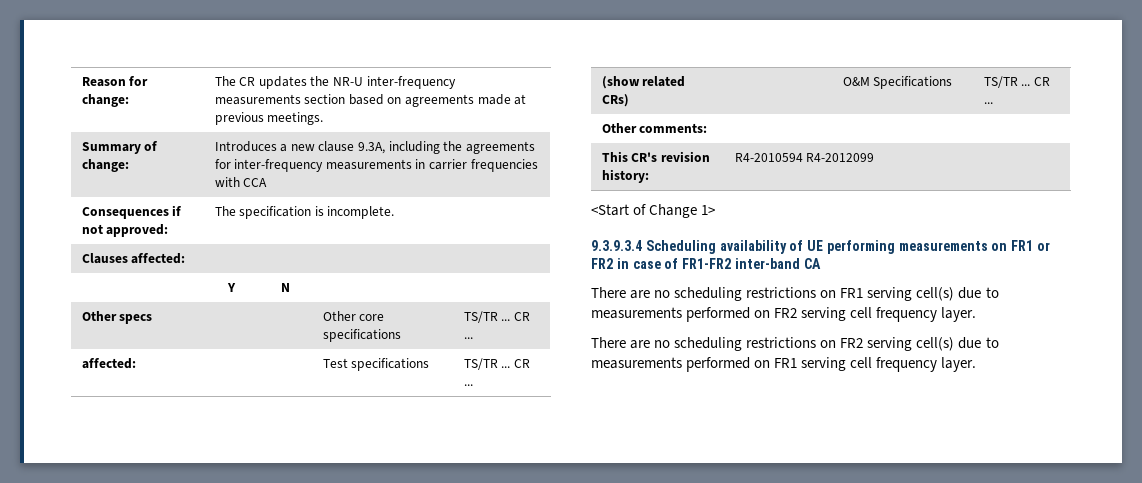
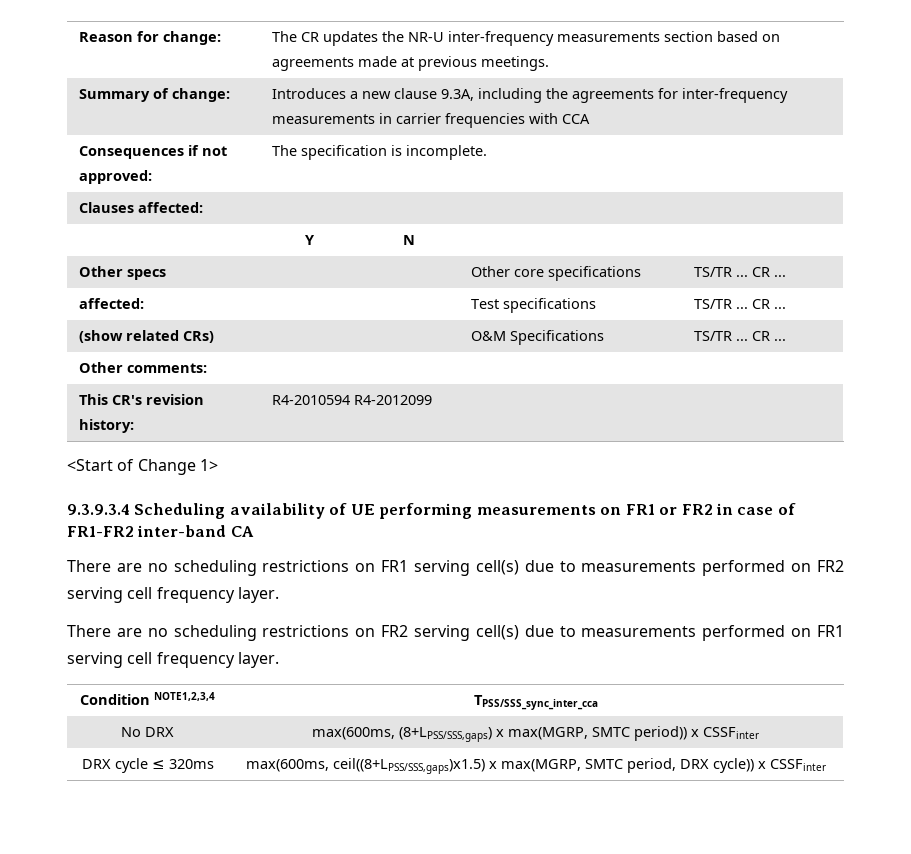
(977, 364) none -> [80,692,215,705] [473,695,598,710] [121,727,174,737] [312,726,759,742] [81,758,214,773] [245,758,826,774] // Condition NOTE1,2,3,4 | TPSS/SSS_sync_inter_cca // No DRX | max(600ms, (8+LPSS/SSS,gaps) x max(MGRP, SMTC period)) x CSSFinter // DRX cycle ≤ 320ms | max(600ms, ceil((8+LPSS/SSS,gaps)x1.5) x max(MGRP, SMTC period, DRX cycle)) x CSSFinter

